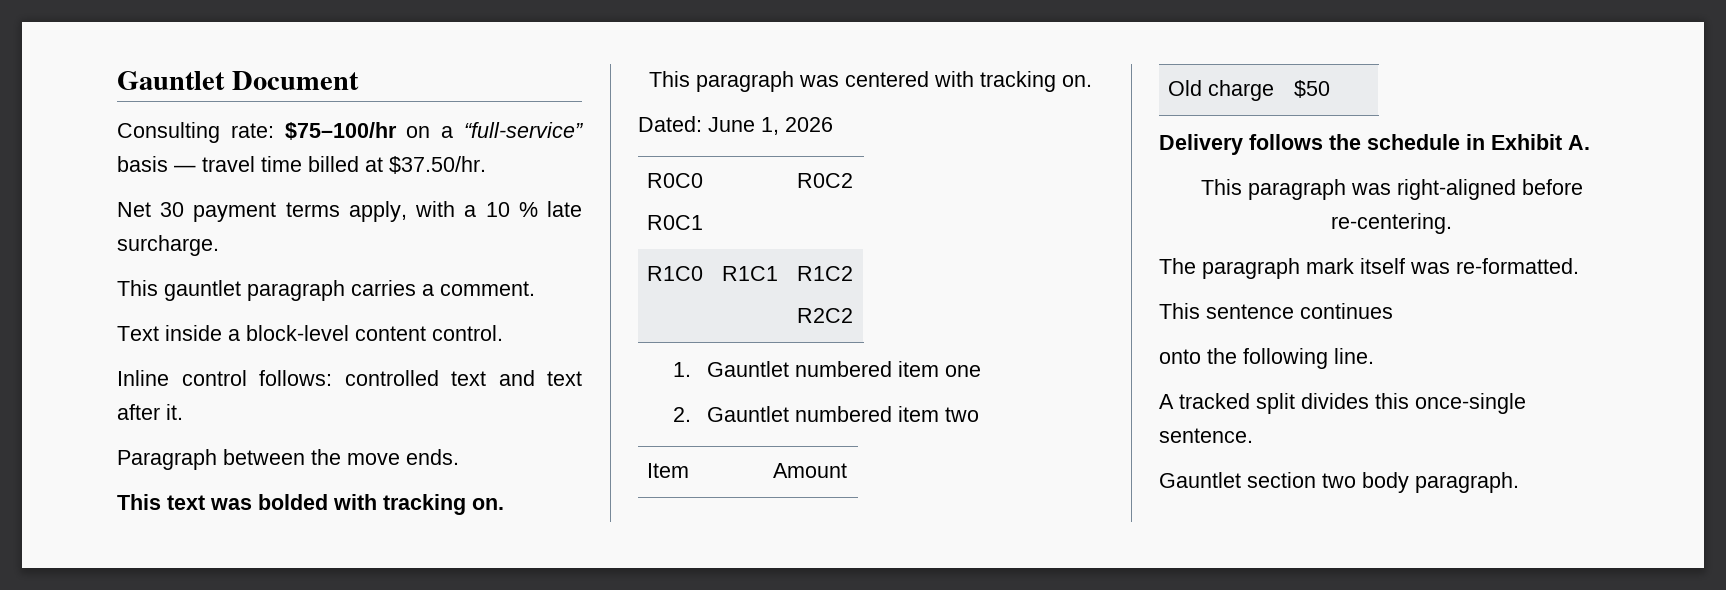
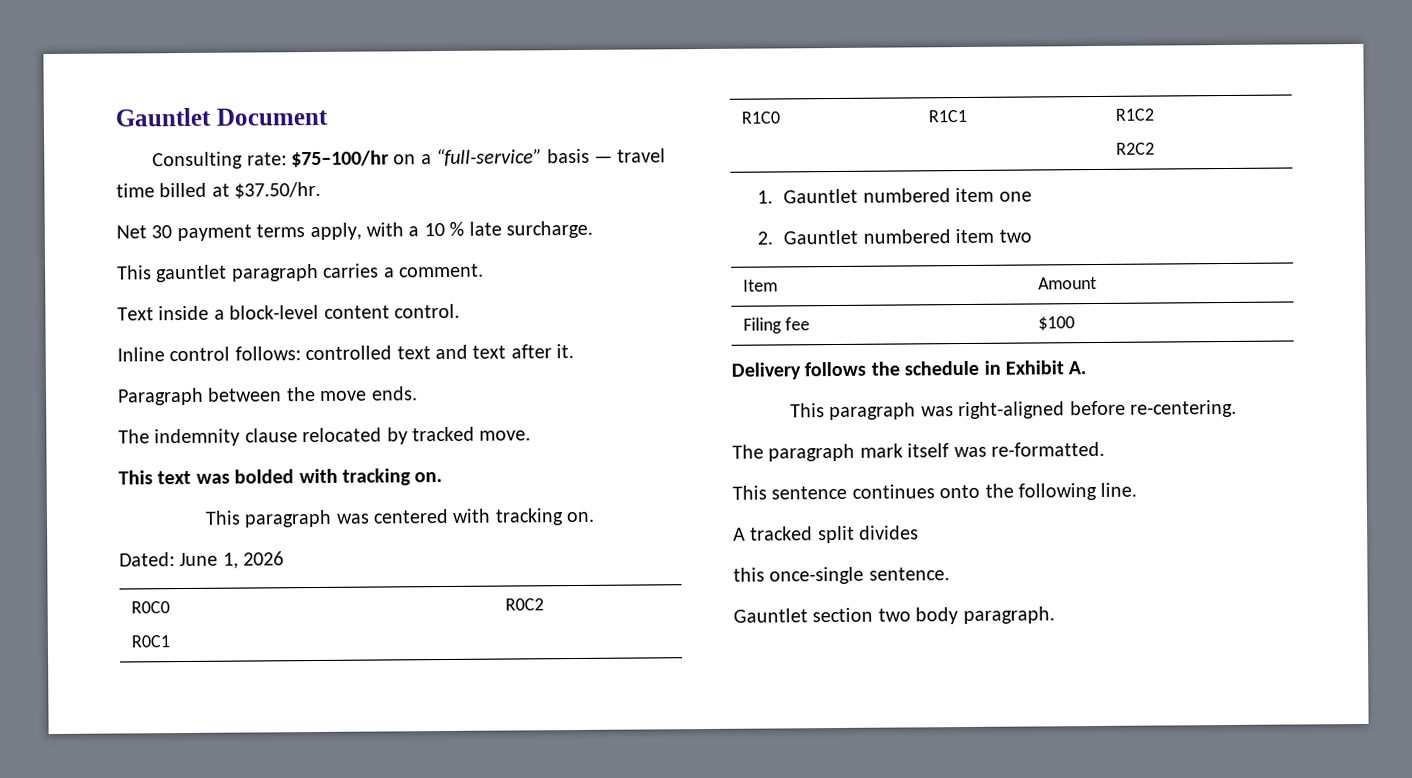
(459, 457) none -> [118,426,532,447] // The indemnity clause relocated by tracked move.
[1168,80,1275,101] [1294,80,1331,98] Old charge | $50 -> [743,317,811,334] [1038,316,1076,331] Filing fee | $100
(1393, 311) // -> (935, 491) none
(1369, 401) none -> (920, 532) //

